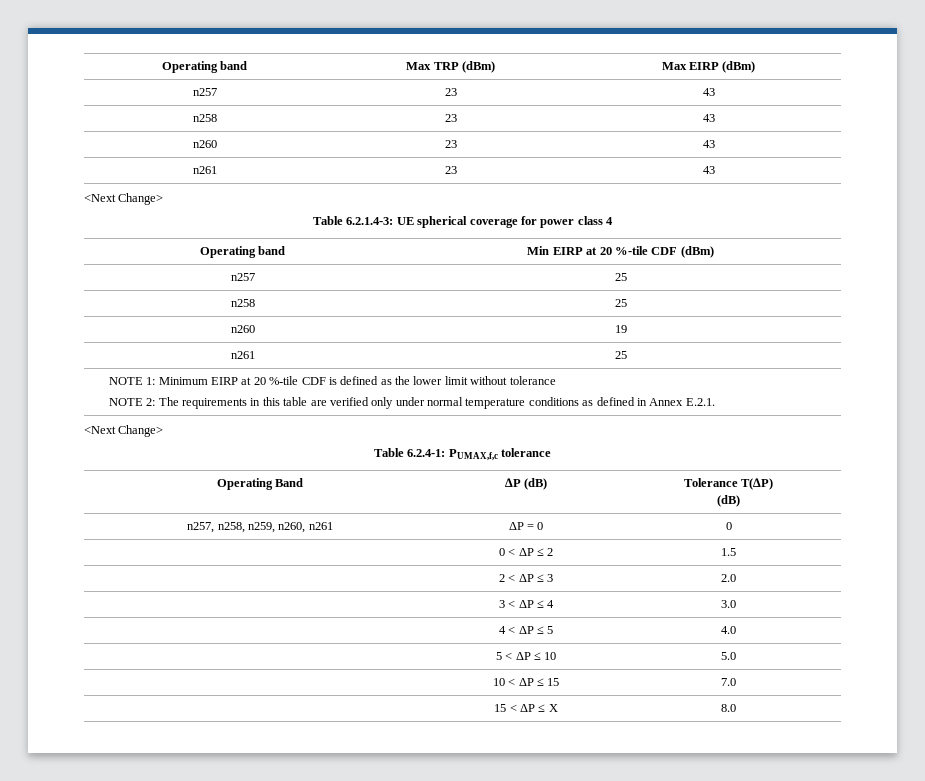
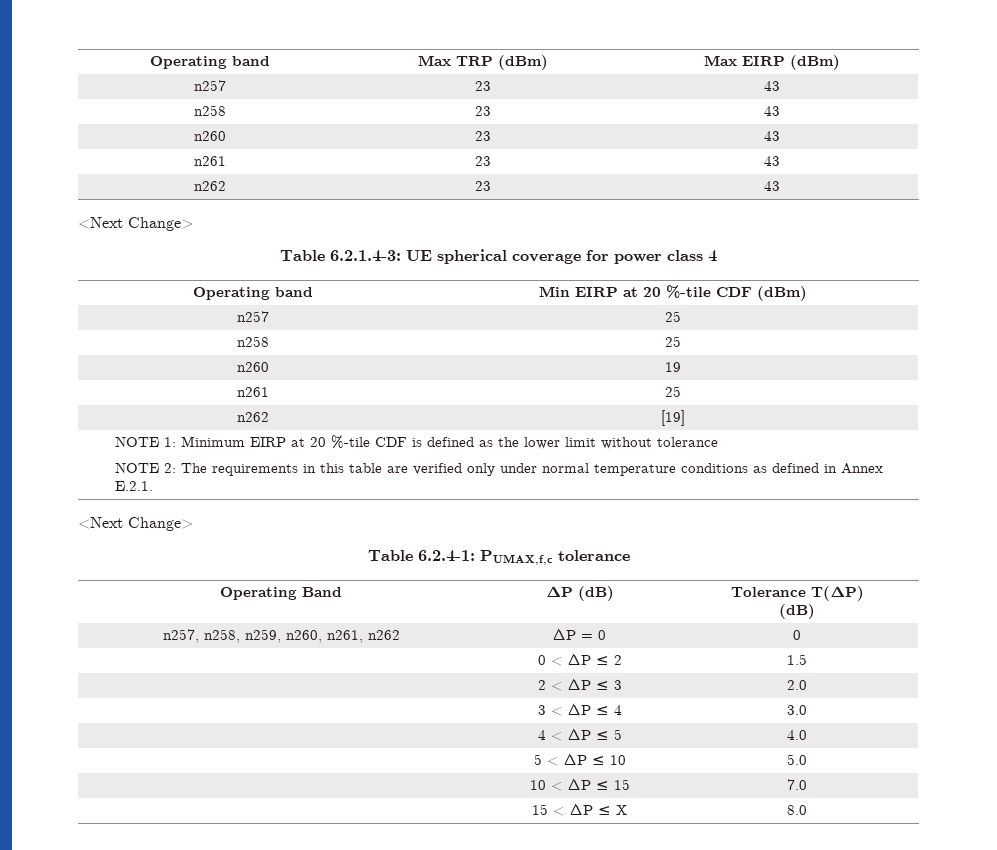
(715, 170) none -> [194,181,226,191] [474,181,491,191] [763,181,780,191] // n262 | 23 | 43
(627, 355) none -> [236,412,269,422] [660,410,685,426] // n262 | [19]
[308,522,333,530] n261 -> [326,630,400,643] n261, n262

